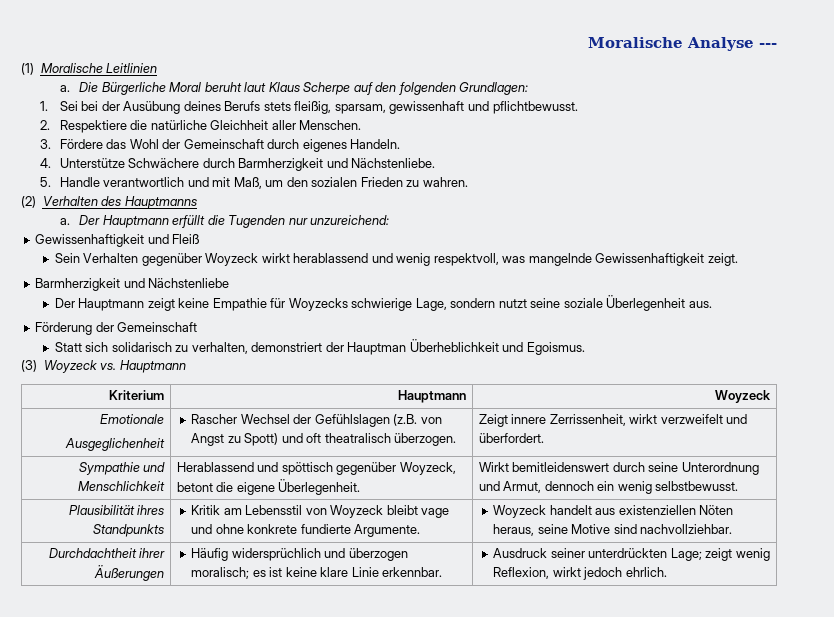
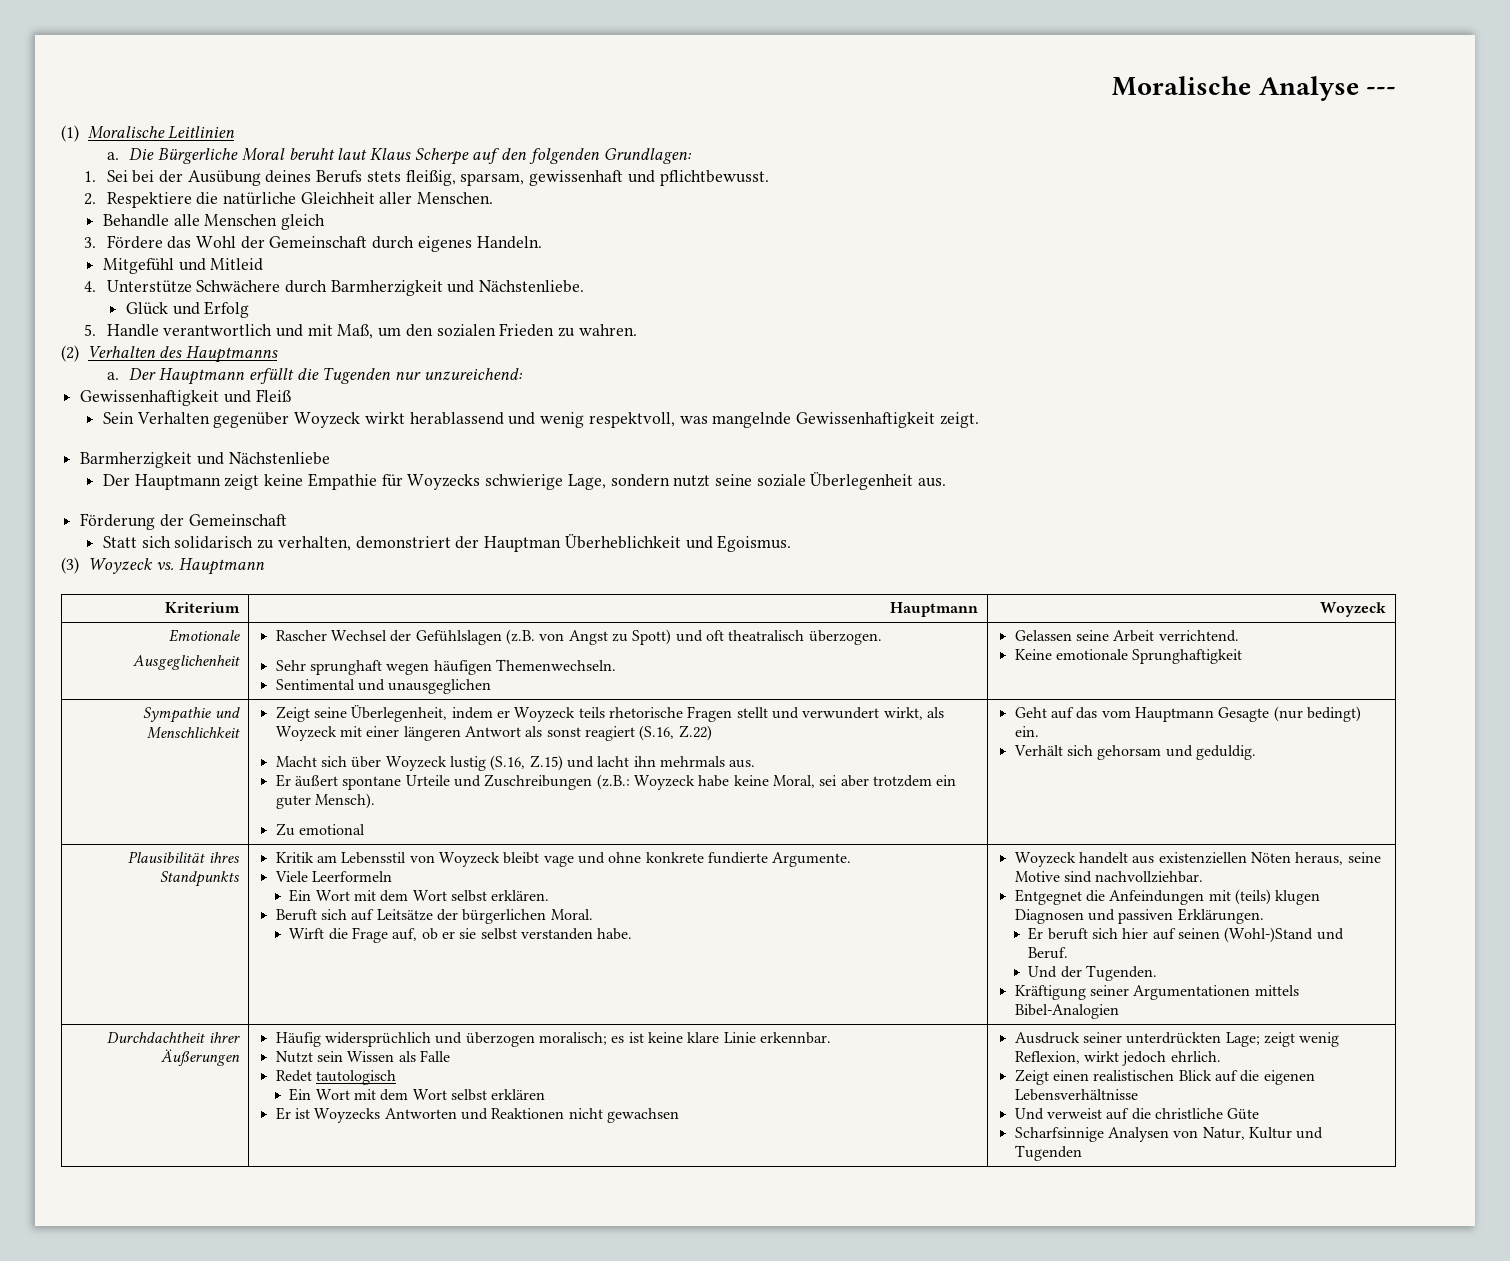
(362, 125) none -> [103,214,326,230] // Behandle alle Menschen gleich
(401, 144) none -> [103,258,264,274] // Mitgefühl und Mitleid
(436, 163) none -> [125,301,250,318] // Glück und Erfolg
[478,414,748,427] [478,433,544,443] [78,462,166,475] [78,481,166,491] [176,462,456,475] [176,479,361,495] [478,462,759,475] [478,481,739,494] | Zeigt innere Zerrissenheit, wirkt verzweifelt und überfordert. // Sympathie und Menschlichkeit | Herablassend und spöttisch gegenüber Woyzeck, betont die eigene Überlegenheit. | Wirkt bemitleidenswert durch seine Unterordnung und Armut, dennoch ein wenig selbstbewusst. -> [275,659,617,675] [275,679,492,694] [1014,630,1239,642] [1014,649,1243,664] [143,707,240,723] [146,727,240,739] [275,705,944,722] [275,725,712,741] [275,755,756,771] [275,774,957,790] [275,793,376,809] [275,823,366,836] [1014,706,1362,722] [1014,726,1039,737] [1013,745,1257,760] // Sehr sprunghaft wegen häufigen Themenwechseln. // Sentimental und unausgeglichen | Gelassen seine Arbeit verrichtend. // Keine emotionale Sprunghaftigkeit // Sympathie und Menschlichkeit | Zeigt seine Überlegenheit, indem er Woyzeck teils rhetorische Fragen stellt und verwundert wirkt, als Woyzeck mit einer längeren Antwort als sonst reagiert (S.16, Z.22) // Macht sich über Woyzeck lustig (S.16, Z.15) und lacht ihn mehrmals aus. // Er äußert spontane Urteile und Zuschreibungen (z.B.: Woyzeck habe keine Moral, sei aber trotzdem ein guter Mensch). // Zu emotional | Geht auf das vom Hauptmann Gesagte (nur bedingt) ein. // Verhält sich gehorsam und geduldig.
(421, 530) none -> [274,871,393,882] [289,889,550,902] [275,909,593,924] [289,927,633,943] // Viele Leerformeln // Ein Wort mit dem Wort selbst erklären. // Beruft sich auf Leitsätze der bürgerlichen Moral. // Wirft die Frage auf, ob er sie selbst verstanden habe.
(733, 529) none -> [1014,889,1321,905] [1014,908,1264,924] [1028,927,1344,943] [1028,947,1069,959] [1028,965,1158,981] [1014,985,1299,1000] [1014,1004,1119,1019] // Entgegnet die Anfeindungen mit (teils) klugen Diagnosen und passiven Erklärungen. // Er beruft sich hier auf seinen (Wohl-)Stand und Beruf. // Und der Tugenden. // Kräftigung seiner Argumentationen mittels Bibel-Analogien
(443, 572) none -> [275,1050,451,1063] [275,1070,397,1085] [289,1088,546,1101] [275,1107,680,1123] // Nutzt sein Wissen als Falle // Redet tautologisch // Ein Wort mit dem Wort selbst erklären // Er ist Woyzecks Antworten und Reaktionen nicht gewachsen
(667, 572) none -> [1014,1069,1315,1085] [1014,1089,1138,1101] [1014,1108,1260,1120] [1014,1127,1324,1142] [1014,1145,1082,1161] // Zeigt einen realistischen Blick auf die eigenen Lebensverhältnisse // Und verweist auf die christliche Güte // Scharfsinnige Analysen von Natur, Kultur und Tugenden

